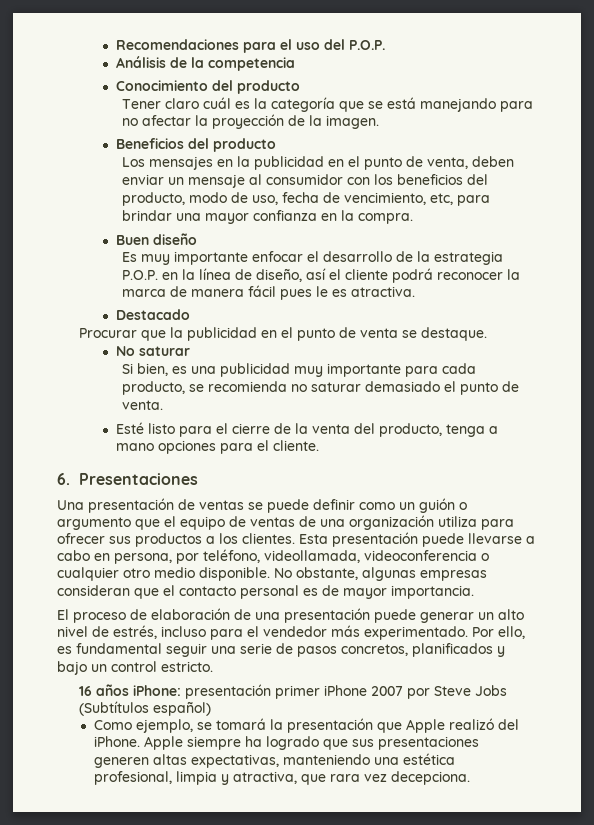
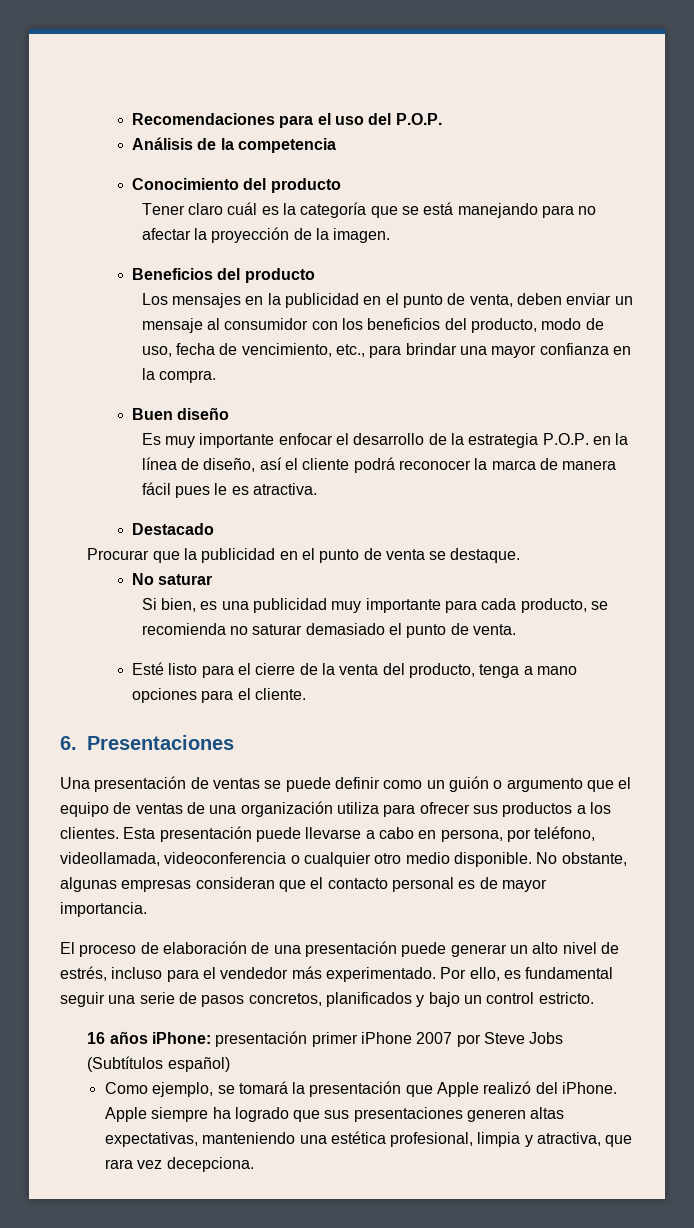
[430,193,454,205] etc, -> [336,344,366,357] etc.,

